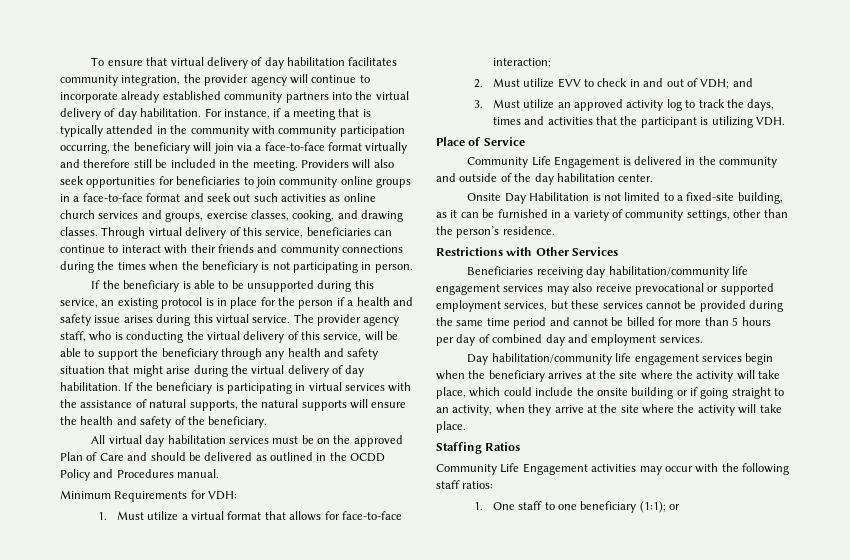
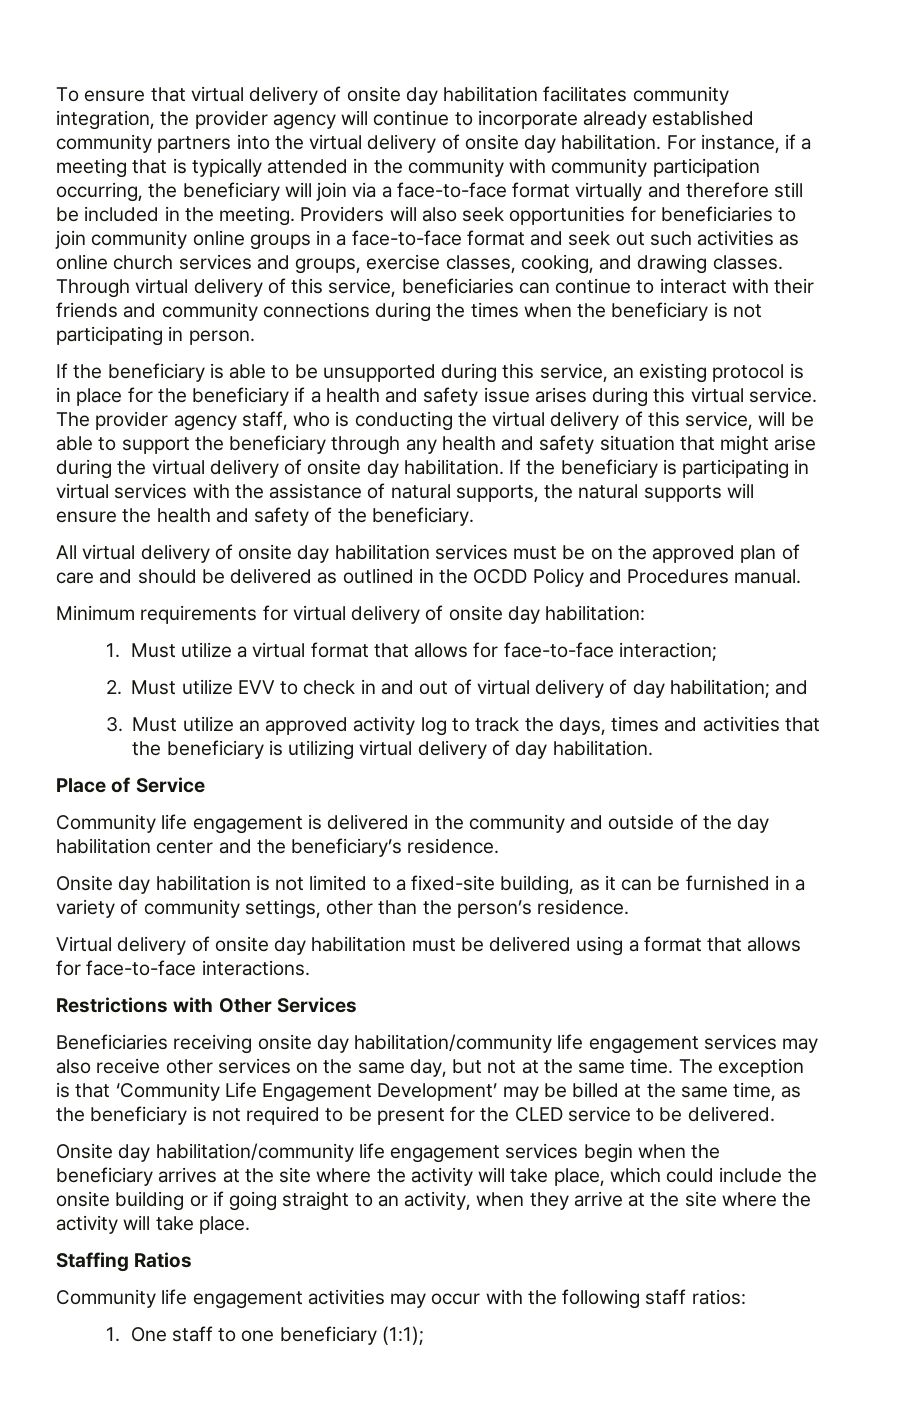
(263, 61) none -> [346,86,401,102] onsite
(116, 112) none -> [464,134,519,150] onsite
[298,300,334,309] person -> [192,387,290,406] beneficiary
(343, 369) none -> [307,459,362,475] onsite
(142, 439) none -> [140,544,293,563] delivery of onsite
[60,452,124,461] Plan of Care -> [740,544,800,563] [56,572,94,584] plan of care
[114,490,238,502] Requirements for VDH: -> [140,605,646,624] requirements for virtual delivery of onsite day habilitation:
[700,79,730,89] VDH; -> [476,679,770,698] virtual delivery of day habilitation;
[640,117,697,128] participant -> [166,740,264,759] beneficiary
[755,117,785,126] VDH. -> [359,740,653,759] virtual delivery of day habilitation.
[531,156,620,168] Life Engagement -> [161,814,303,834] life engagement
[618,174,654,182] [467,192,590,204] center. // Onsite Day Habilitation -> [156,838,500,857] [56,875,251,894] center and the beneficiary’s residence. // Onsite day habilitation
(555, 230) none -> [56,936,802,956] [56,960,310,976] // Virtual delivery of onsite day habilitation must be delivered using a format that allows for face-to-face interactions.
(583, 272) none -> [257,1034,312,1050] onsite
[634,283,774,295] [436,300,783,312] [436,317,771,329] [436,334,703,346] [467,354,489,365] prevocational or supported employment services, but these services cannot be provided during the same time period and cannot be billed for more than 5 hours per day of combined day and employment services. // Day -> [165,1058,804,1077] [56,1082,802,1102] [56,1106,775,1125] [56,1143,151,1162] other services on the same day, but not at the same time. The exception is that ‘Community Life Engagement Development’ may be billed at the same time, as the beneficiary is not required to be present for the CLED service to be delivered. // Onsite day
[500,463,588,475] Life Engagement -> [161,1289,303,1309] life engagement
[669,504,681,510] or -> (424, 1335) none

